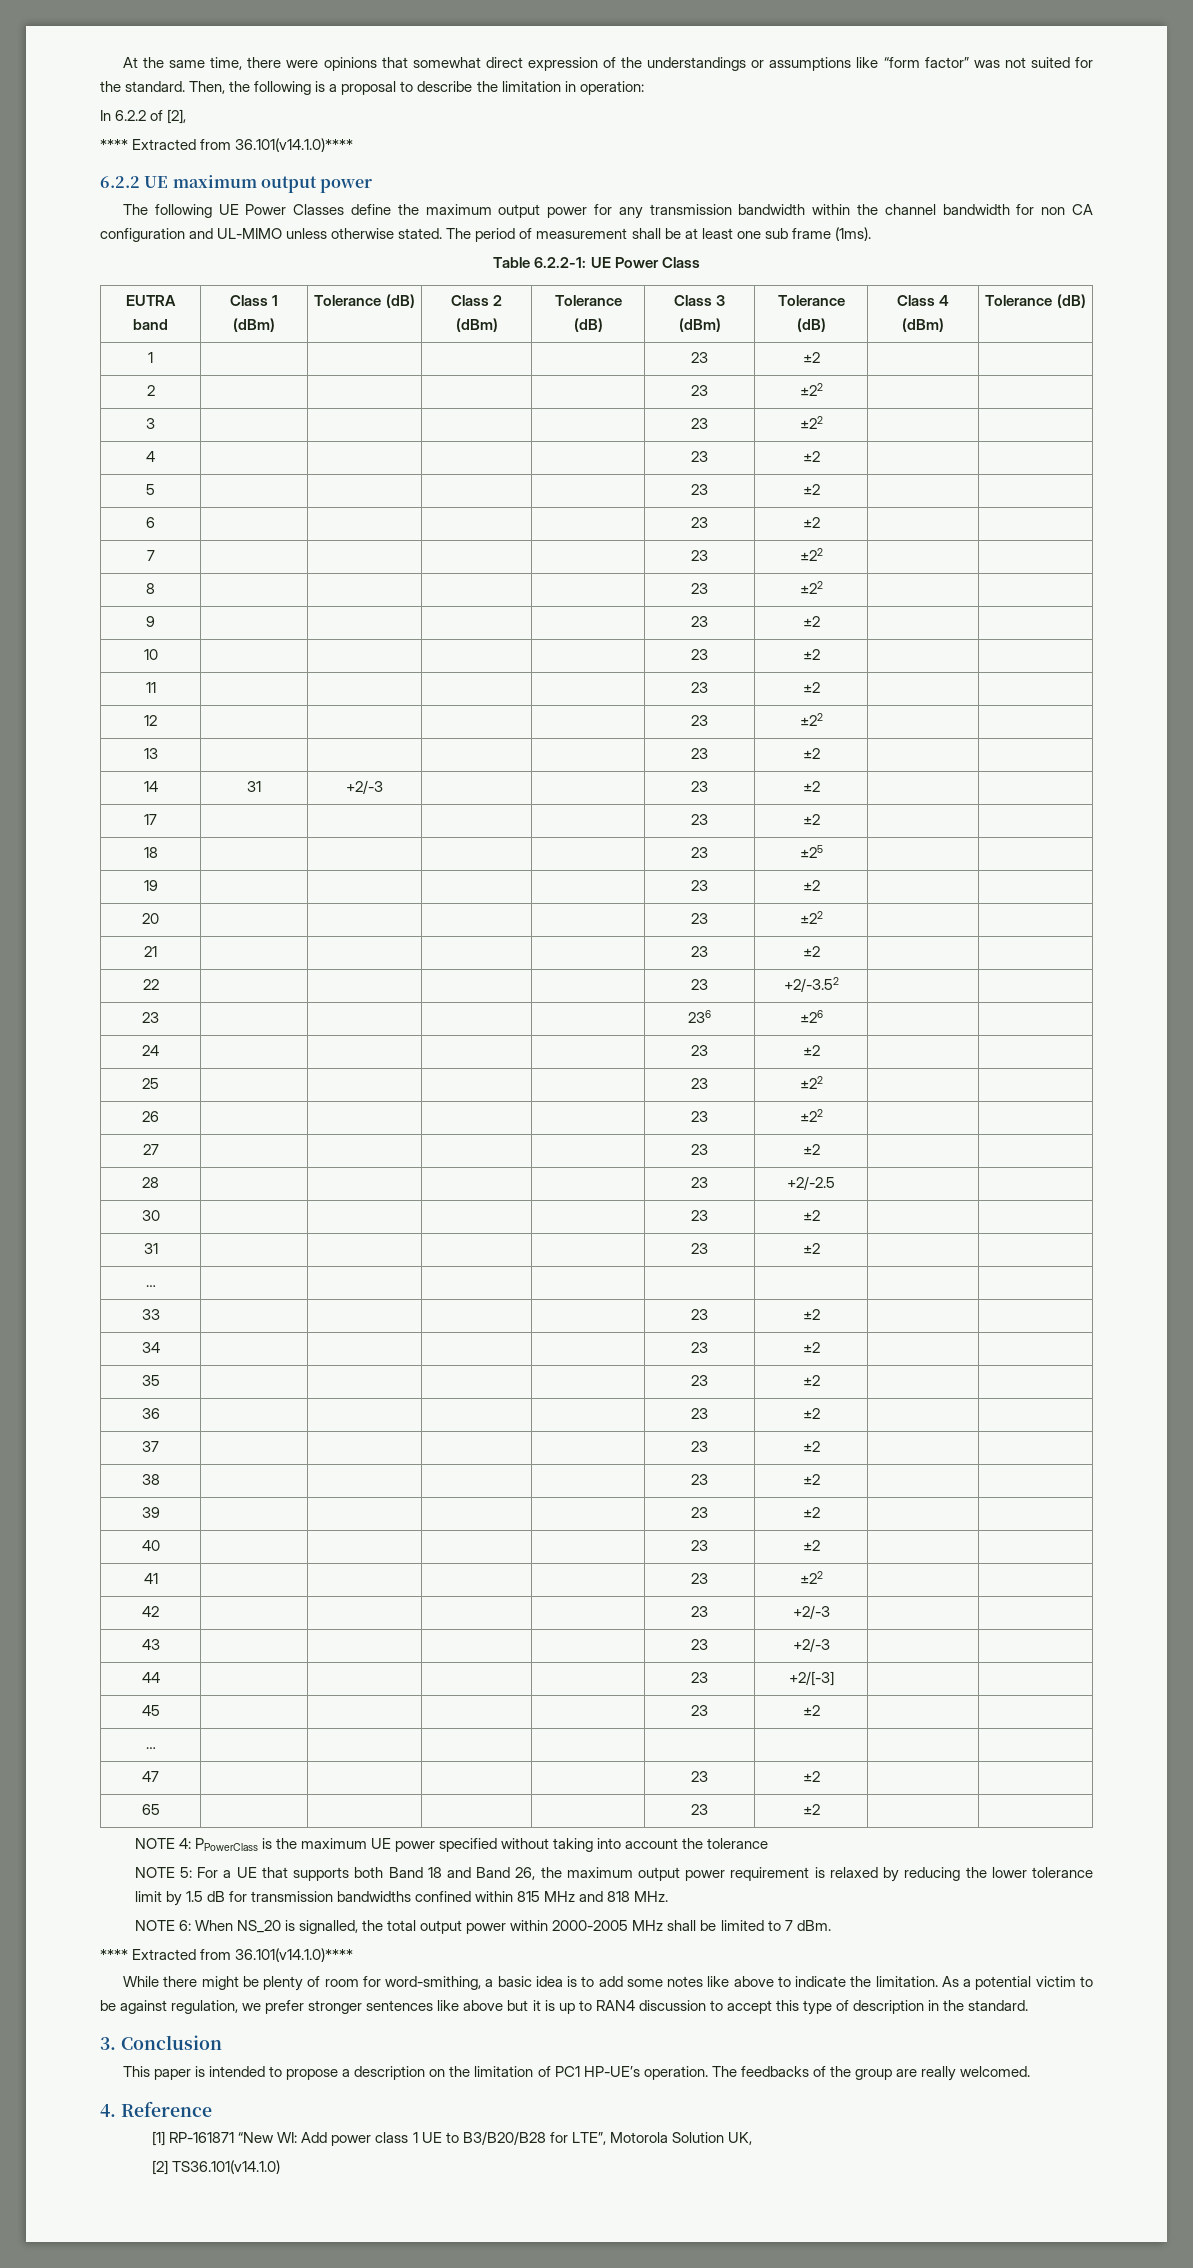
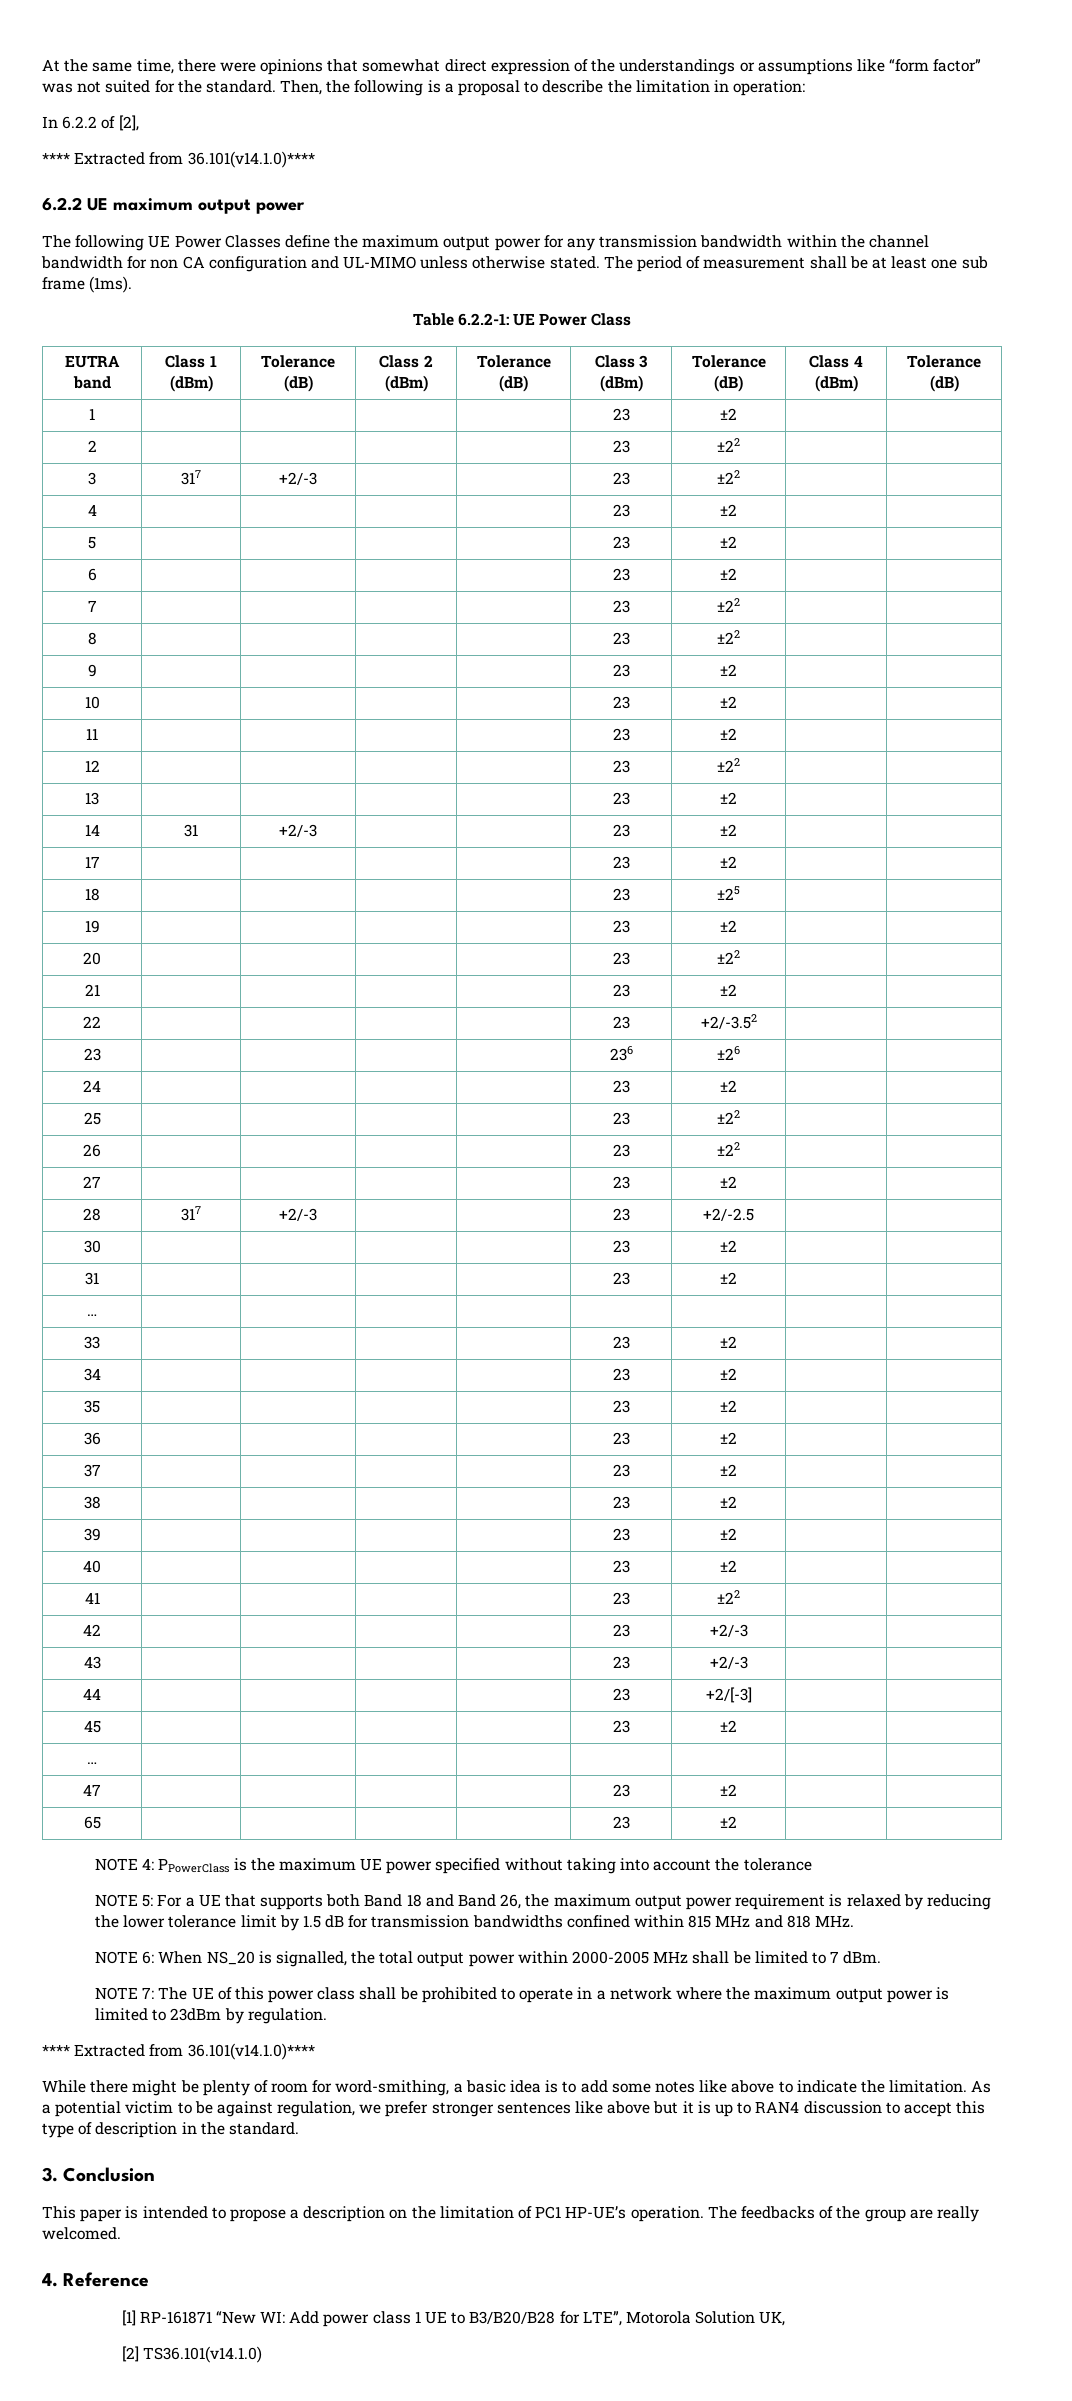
(155, 423) | -> [181,470,201,485] [279,472,317,485] 317 | +2/-3
(159, 1182) | -> [181,1206,201,1221] [279,1208,317,1221] 317 | +2/-3
(831, 1925) none -> [95,1987,949,2003] [95,2008,327,2024] // NOTE 7: The UE of this power class shall be prohibited to operate in a network where the maximum output power is limited to 23dBm by regulation.

